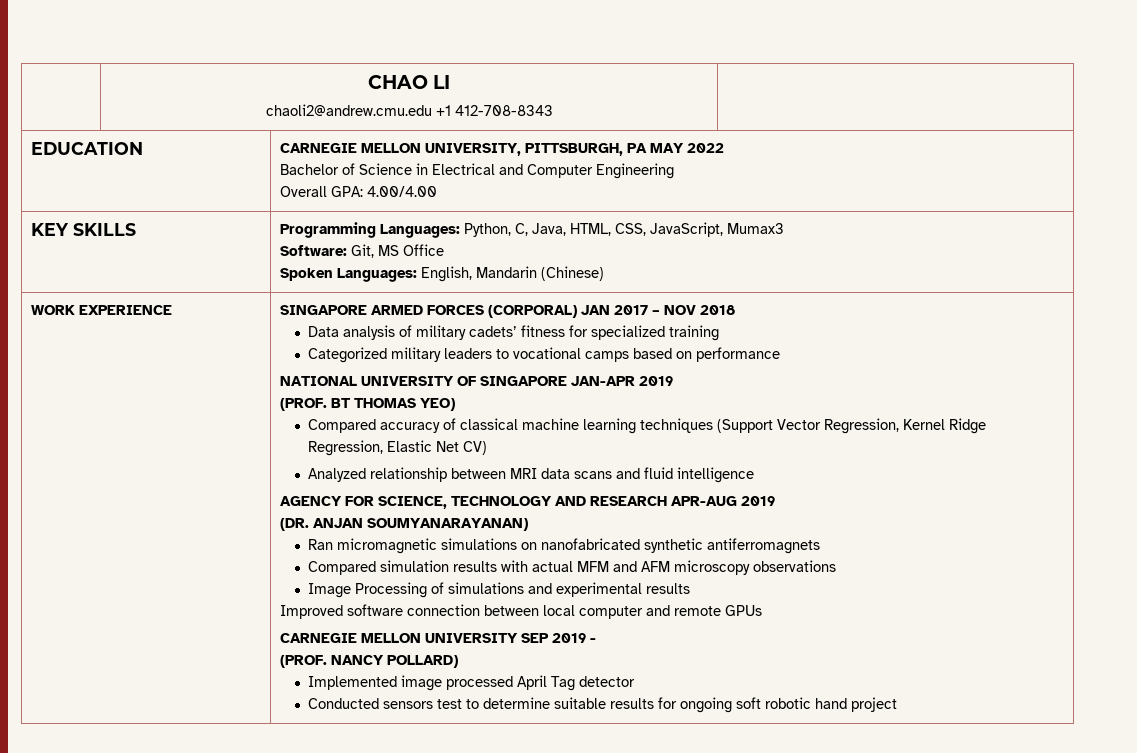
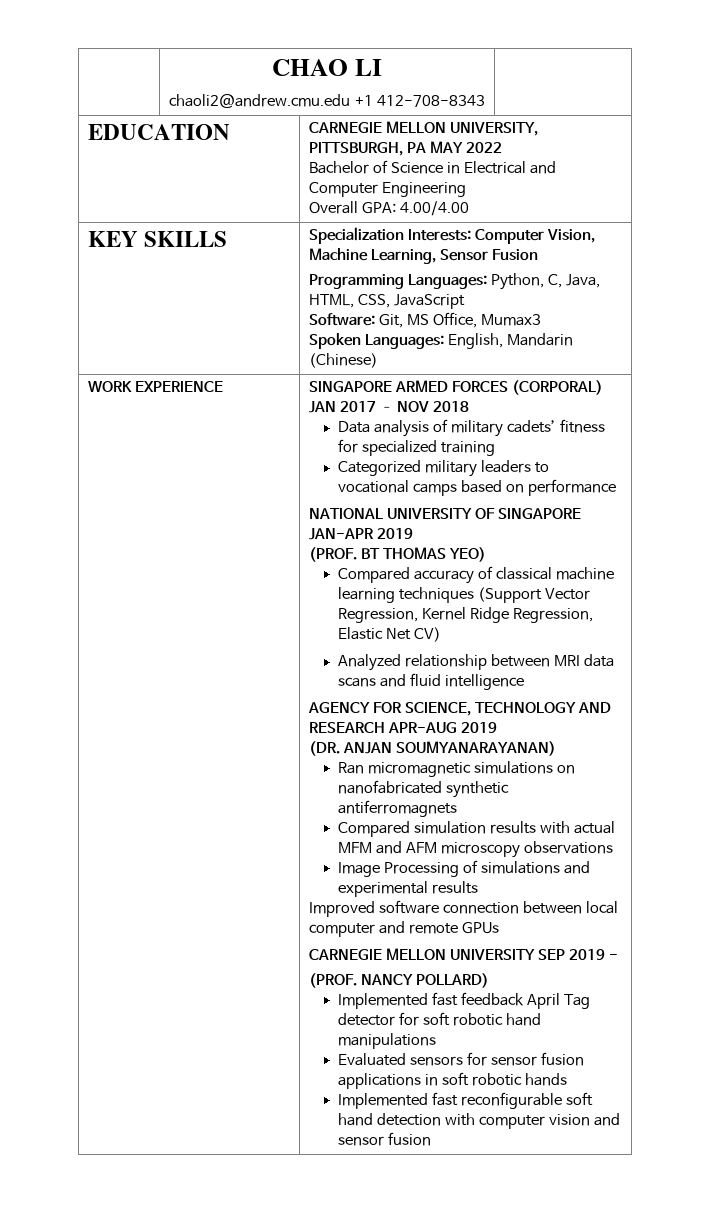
(137, 229) none -> [309,227,596,244] [309,248,539,264] Specialization Interests: Computer Vision, Machine Learning, Sensor Fusion //
[650,222,785,237] JavaScript, Mumax3 -> [394,294,466,309] JavaScript
[403,244,445,256] Office -> [433,312,542,328] Office, Mumax3
[401,675,514,691] image processed -> [431,992,524,1006] fast feedback
[308,697,898,713] // Conducted sensors test to determine suitable results for ongoing soft robotic hand project -> [398,1012,541,1026] [337,1033,436,1049] [337,1052,584,1066] [337,1072,567,1089] [337,1092,593,1109] [337,1113,620,1129] [337,1132,431,1146] for soft robotic hand manipulations // Evaluated sensors for sensor fusion applications in soft robotic hands // Implemented fast reconfigurable soft hand detection with computer vision and sensor fusion

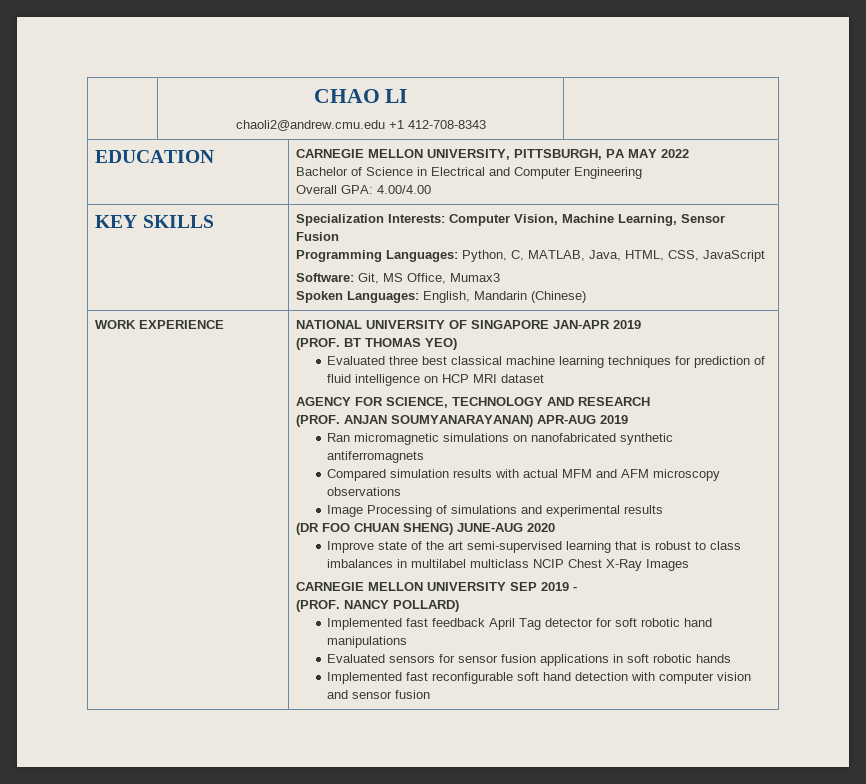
(563, 281) none -> [528,250,586,261] MATLAB,
[309,380,604,395] [309,401,470,413] [337,419,605,437] [337,439,495,456] [337,460,549,477] [337,479,616,496] SINGAPORE ARMED FORCES (CORPORAL) JAN 2017 – NOV 2018 // Data analysis of military cadets’ fitness for specialized training // Categorized military leaders to vocational camps based on performance // -> (225, 324) none
[337,566,493,584] Compared accuracy of -> [327,356,448,365] Evaluated three best
[477,587,590,603] [337,607,593,623] [337,627,441,642] [337,654,614,671] [337,673,524,690] (Support Vector Regression, Kernel Ridge Regression, Elastic Net CV) // Analyzed relationship between MRI data scans and fluid intelligence -> [675,356,766,368] [327,374,545,386] for prediction of fluid intelligence on HCP MRI dataset
(386, 727) none -> [296,415,534,427] // (PROF. ANJAN SOUMYANARAYANAN)
[309,741,557,756] // (DR. ANJAN SOUMYANARAYANAN) -> (629, 419) none
[309,900,619,917] [309,921,500,937] Improved software connection between local computer and remote GPUs -> [296,523,556,535] [327,541,742,553] [327,559,690,571] (DR FOO CHUAN SHENG) JUNE-AUG 2020 // Improve state of the art semi-supervised learning that is robust to class imbalances in multilabel multiclass NCIP Chest X-Ray Images

